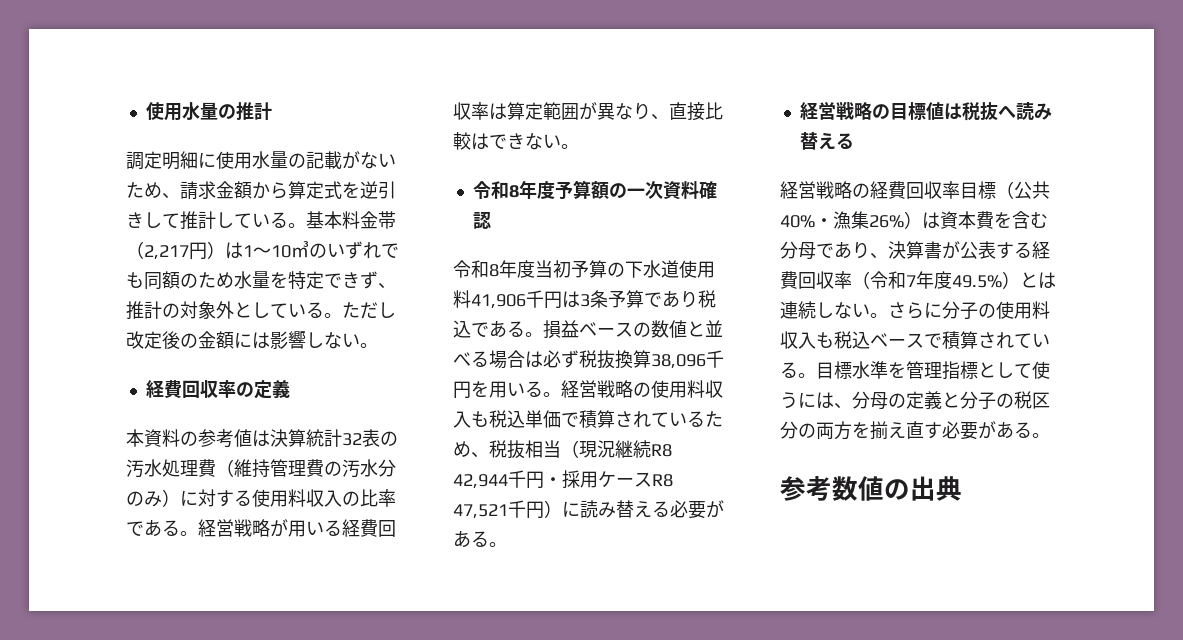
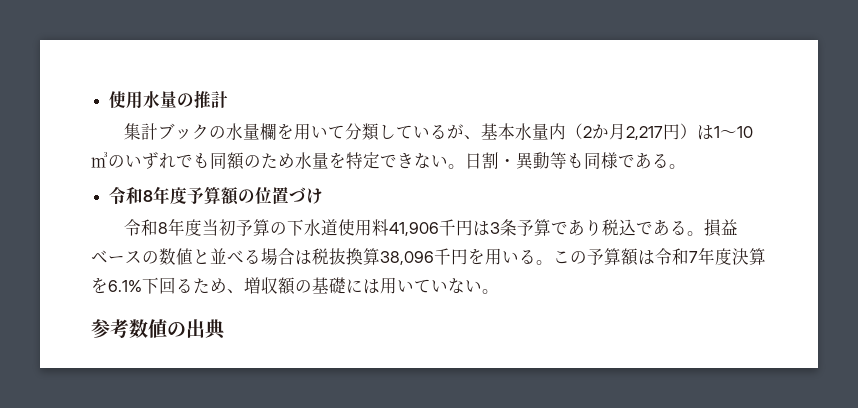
[126,151,396,170] [126,181,396,200] [126,211,396,230] [126,241,144,259] 調定明細に使用水量の記載がないため、請求金額から算定式を逆引きして推計している。基本料金帯（ -> [123,123,626,141] 集計ブックの水量欄を用いて分類しているが、基本水量内（2か月
[360,271,396,289] [126,301,396,320] [126,331,378,349] [145,380,290,399] [126,429,398,448] [126,459,396,478] [126,489,396,507] [126,519,396,537] [453,102,723,121] [453,132,561,150] ず、推計の対象外としている。ただし改定後の金額には影響しない。 // 経費回収率の定義 // 本資料の参考値は決算統計32表の汚水処理費（維持管理費の汚水分のみ）に対する使用料収入の比率である。経営戦略が用いる経費回収率は算定範囲が異なり、直接比較はできない -> [414,152,669,170] ない。日割・異動等も同様である
[626,181,717,200] [472,212,491,229] 一次資料確認 -> [255,187,324,204] 位置づけ
[543,350,579,368] 必ず -> (312, 257) none
[561,380,723,398] [453,410,723,428] [453,440,672,459] [453,470,673,489] [453,500,724,519] [453,530,507,548] [799,101,1052,121] [799,132,854,150] [780,181,1050,199] [780,211,1048,229] [780,241,1050,260] [780,271,1056,289] [780,301,1050,320] [780,331,1050,349] [780,361,1050,380] [780,391,1050,410] [780,421,1032,440] 経営戦略の使用料収入も税込単価で積算されているため、税抜相当（現況継続R8 42,944千円・採用ケースR8 47,521千円）に読み替える必要がある。 // 経営戦略の目標値は税抜へ読み替える // 経営戦略の経費回収率目標（公共40%・漁集26%）は資本費を含む分母であり、決算書が公表する経費回収率（令和7年度49.5%）とは連続しない。さらに分子の使用料収入も税込ベースで積算されている。目標水準を管理指標として使うには、分母の定義と分子の税区分の両方を揃え直す必要がある -> [553,247,766,266] [91,277,482,295] この予算額は令和7年度決算を6.1%下回るため、増収額の基礎には用いていない

